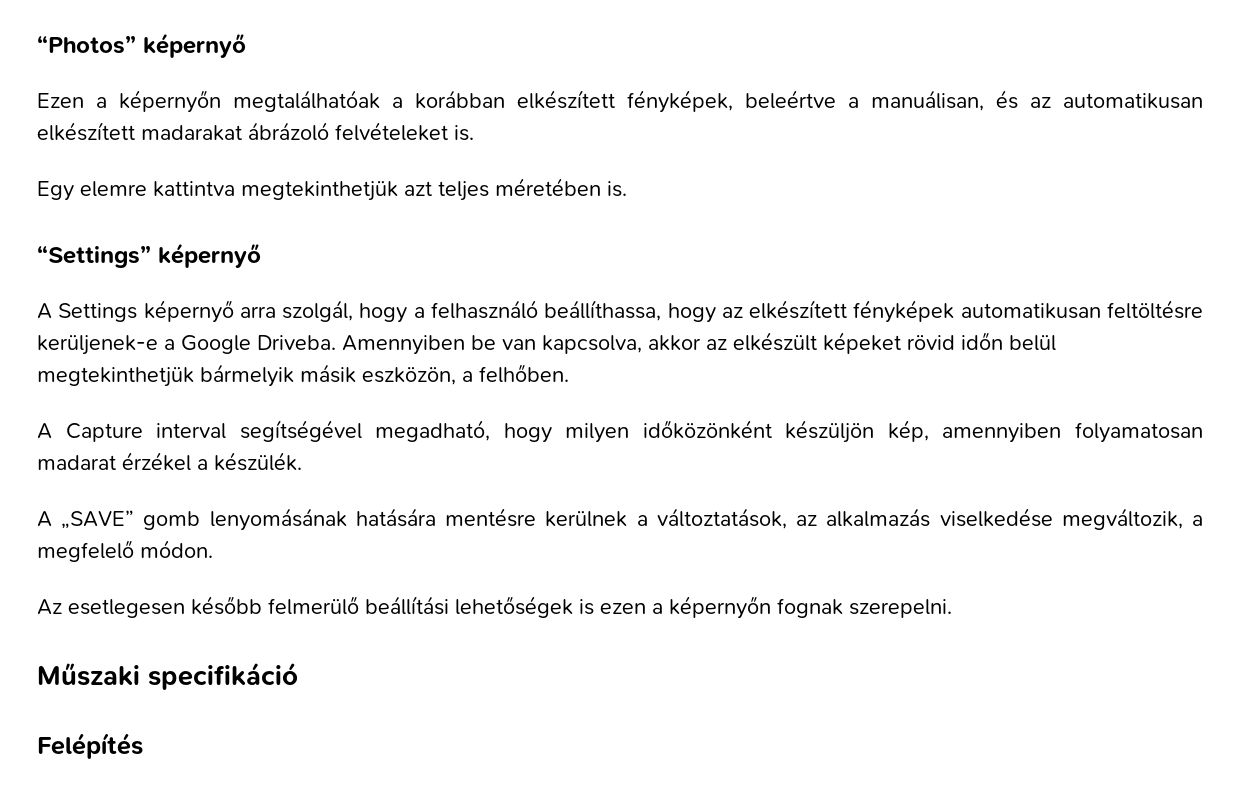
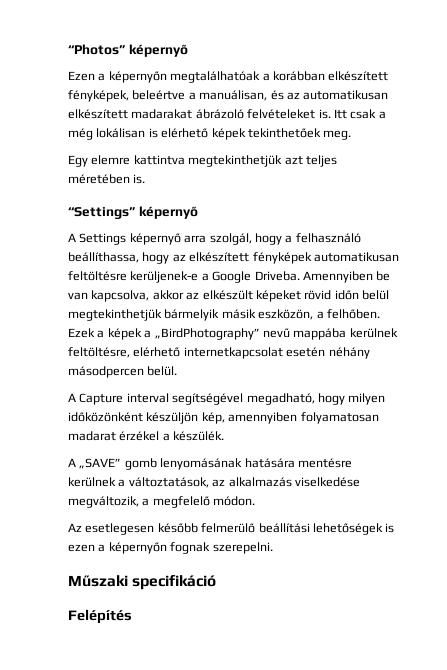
(474, 133) none -> [333,109,386,119] [68,128,352,140] Itt csak a még lokálisan is elérhető képek tekinthetőek meg.
(569, 373) none -> [68,328,398,340] [68,347,370,359] [68,366,178,378] Ezek a képek a „BirdPhotography” nevű mappába kerülnek feltöltésre, elérhető internetkapcsolat esetén néhány másodpercen belül.

